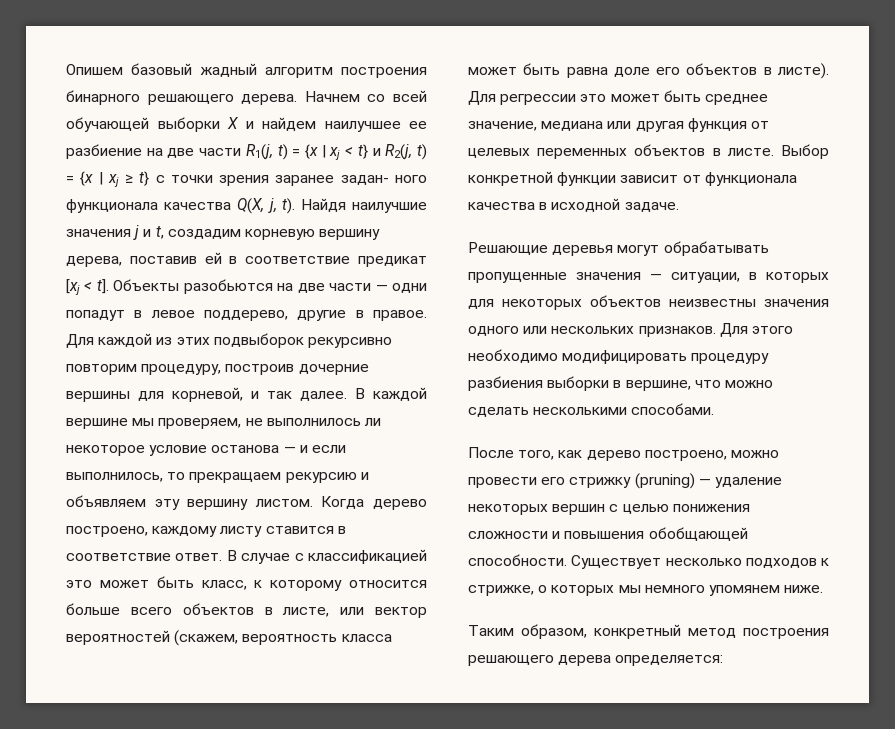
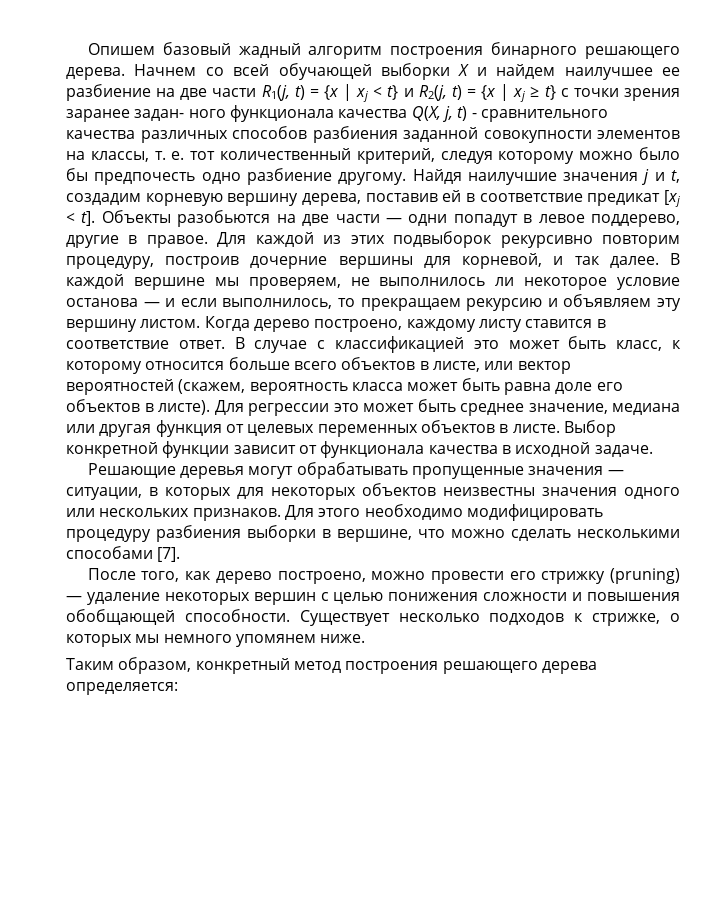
[282,198,296,214] t). -> [457,106,608,122] [66,126,680,143] [66,147,680,164] [66,168,407,185] t) - сравнительного качества различных способов разбиения заданной совокупности элементов на классы, т. е. тот количественный критерий, следуя которому можно было бы предпочесть одно разбиение другому.
[631,403,715,415] способами. -> [66,546,181,562] способами [7].

